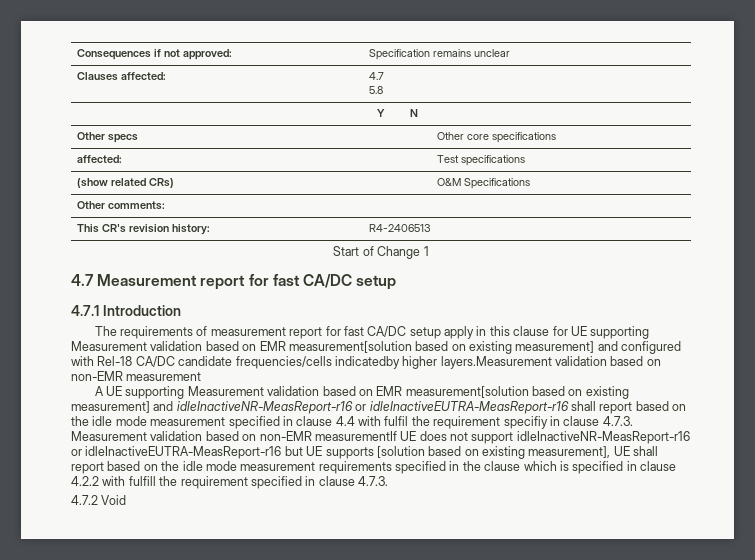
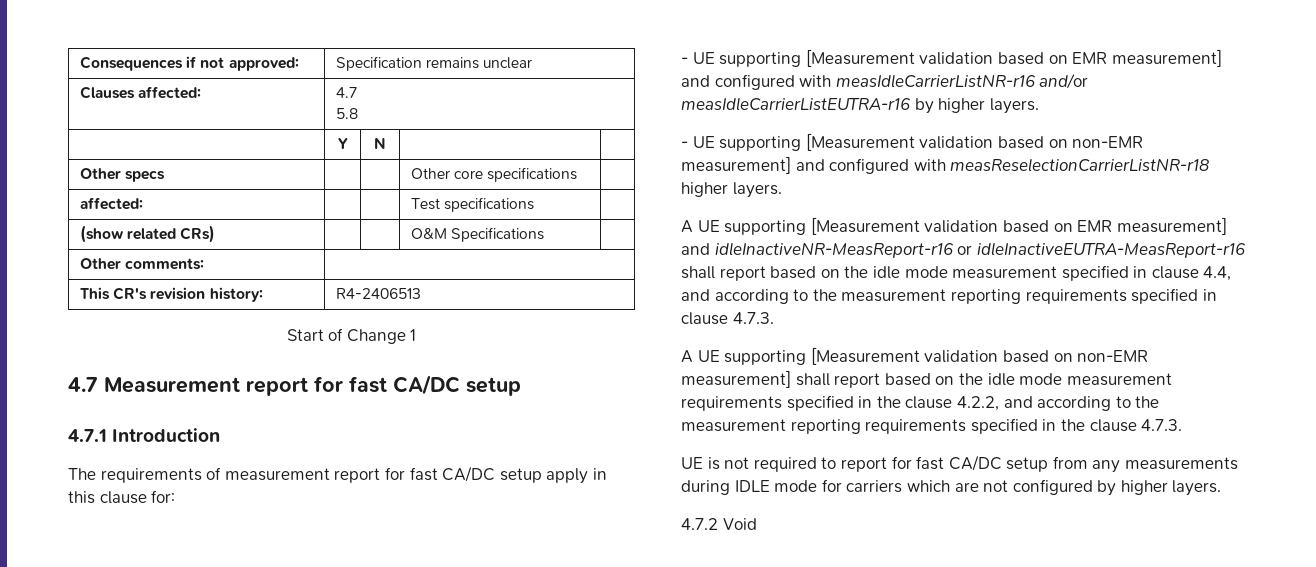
[552,326,650,339] [71,341,682,354] [71,356,661,369] [71,371,202,381] [94,386,629,399] for UE supporting Measurement validation based on EMR measurement[solution based on existing measurement] and configured with Rel-18 CA/DC candidate frequencies/cells indicatedby higher layers.Measurement validation based on non-EMR measurement // A UE supporting Measurement validation based on EMR measurement[solution based on existing -> [151,490,176,503] [681,49,1222,67] [681,73,1089,90] [681,97,1039,114] [681,133,1144,151] [681,156,1210,174] [681,182,782,198] [681,217,1113,235] for: // - UE supporting [Measurement validation based on EMR measurement] and configured with measIdleCarrierListNR-r16 and/or measIdleCarrierListEUTRA-r16 by higher layers. // - UE supporting [Measurement validation based on non-EMR measurement] and configured with measReselectionCarrierListNR-r18 higher layers. // A UE supporting [Measurement validation based on EMR
[335,416,633,429] [71,431,690,444] [71,446,630,459] 4.4 with fulfil the requirement specifiy in clause 4.7.3. Measurement validation based on non-EMR measurementIf UE does not support idleInactiveNR-MeasReport-r16 or idleInactiveEUTRA-MeasReport-r16 but UE supports [solution based on existing measurement], UE -> [1203,266,1232,281] [681,288,1217,304] [681,312,774,325] [681,347,1149,365] [681,370,791,388] 4.4, and according to the measurement reporting requirements specified in clause 4.7.3. // A UE supporting [Measurement validation based on non-EMR measurement]
[523,461,676,474] [71,476,388,489] which is specified in clause 4.2.2 with fulfill the requirement specified in clause 4.7.3. -> [956,396,1160,411] [681,418,1183,434] [681,455,1239,473] [681,479,1222,496] 4.2.2, and according to the measurement reporting requirements specified in the clause 4.7.3. // UE is not required to report for fast CA/DC setup from any measurements during IDLE mode for carriers which are not configured by higher layers.

